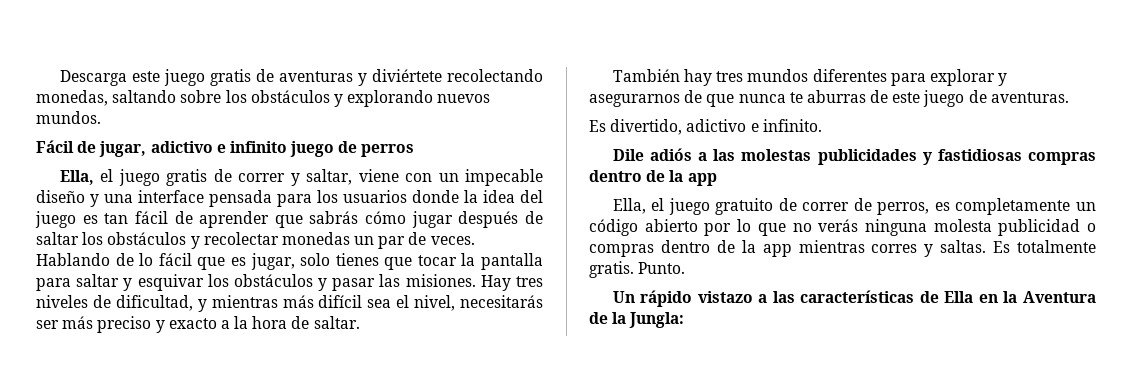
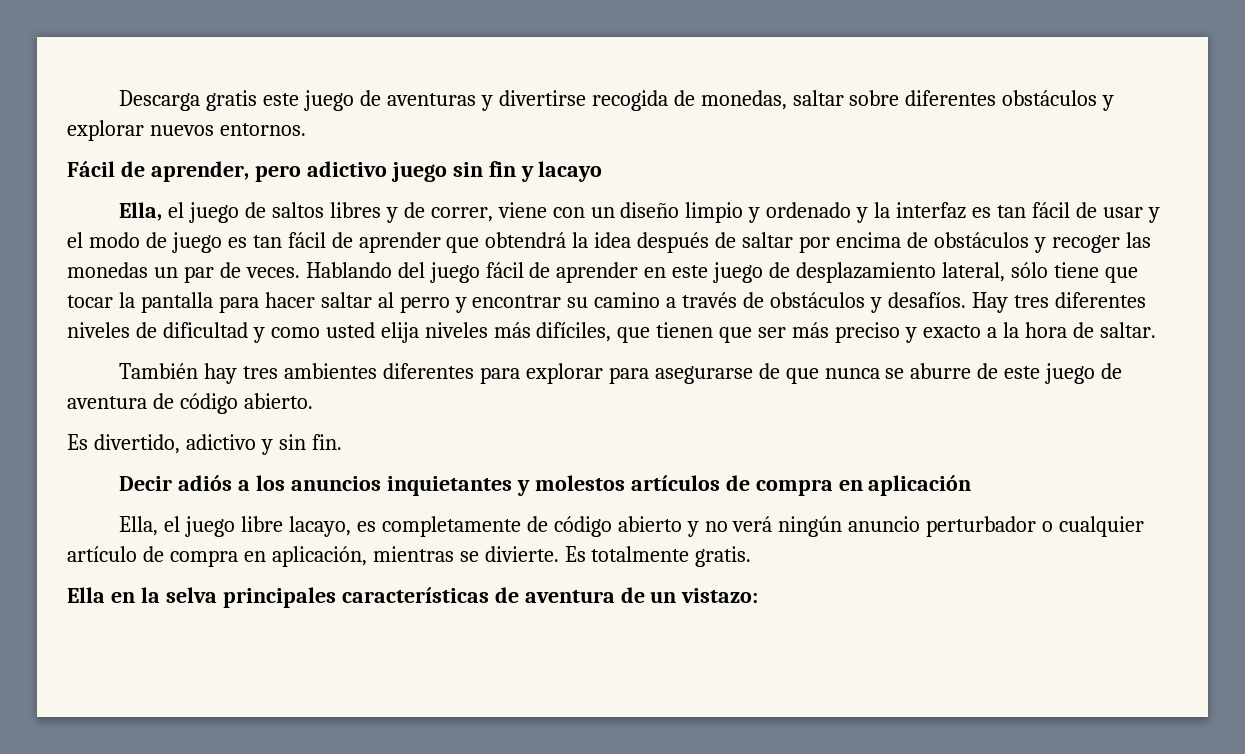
[131,69,251,86] este juego gratis -> [206,90,354,111] gratis este juego
[371,69,543,82] [36,90,491,107] [36,111,101,124] [36,140,415,157] [59,169,544,186] [36,190,543,207] diviértete recolectando monedas, saltando sobre los obstáculos y explorando nuevos mundos. // Fácil de jugar, adictivo e infinito juego de perros // Ella, el juego gratis de correr y saltar, viene con un impecable diseño y una interface pensada para los usuarios donde la idea del -> [498,90,1115,111] [67,120,306,141] [67,161,603,182] [119,202,1160,223] [67,232,167,248] divertirse recogida de monedas, saltar sobre diferentes obstáculos y explorar nuevos entornos. // Fácil de aprender, pero adictivo juego sin fin y lacayo // Ella, el juego de saltos libres y de correr, viene con un diseño limpio y ordenado y la interfaz es tan fácil de usar y el modo de
[309,211,543,228] [36,232,279,249] sabrás cómo jugar después de saltar los obstáculos y recolectar -> [485,232,1151,253] obtendrá la idea después de saltar por encima de obstáculos y recoger las
[115,253,379,270] de lo fácil que es jugar, solo tienes -> [397,262,1099,283] del juego fácil de aprender en este juego de desplazamiento lateral, sólo tiene
[76,274,476,291] saltar y esquivar los obstáculos y pasar las misiones. -> [264,292,966,313] hacer saltar al perro y encontrar su camino a través de obstáculos y desafíos.
(543, 281) none -> [1054,292,1146,308] diferentes
[115,295,543,312] dificultad, y mientras más difícil sea el nivel, necesitarás -> [162,322,753,343] dificultad y como usted elija niveles más difíciles, que tienen que
[747,69,809,82] mundos -> [283,363,377,379] ambientes
[998,73,1008,86] [589,94,680,107] y asegurarnos -> [608,366,753,384] para asegurarse
[789,90,866,103] te aburras -> [885,363,972,379] se aburre
[990,92,1069,103] aventuras. -> [67,393,313,414] aventura de código abierto.
[750,119,822,132] [612,148,1096,165] [589,170,717,186] [612,198,930,215] e infinito. // Dile adiós a las molestas publicidades y fastidiosas compras dentro de la app // Ella, el juego gratuito de correr de perros, -> [260,434,342,455] [119,475,972,496] [119,516,351,537] y sin fin. // Decir adiós a los anuncios inquietantes y molestos artículos de compra en aplicación // Ella, el juego libre lacayo,
[1076,202,1096,211] un -> [526,516,548,532] de
[704,219,1096,236] [589,240,1096,257] [589,261,686,278] [612,290,1096,307] [589,312,685,328] por lo que no verás ninguna molesta publicidad o compras dentro de la app mientras corres y saltas. Es totalmente gratis. Punto. // Un rápido vistazo a las características de Ella en la Aventura de la Jungla: -> [686,516,1145,537] [67,546,752,567] [67,587,759,608] y no verá ningún anuncio perturbador o cualquier artículo de compra en aplicación, mientras se divierte. Es totalmente gratis. // Ella en la selva principales características de aventura de un vistazo:

